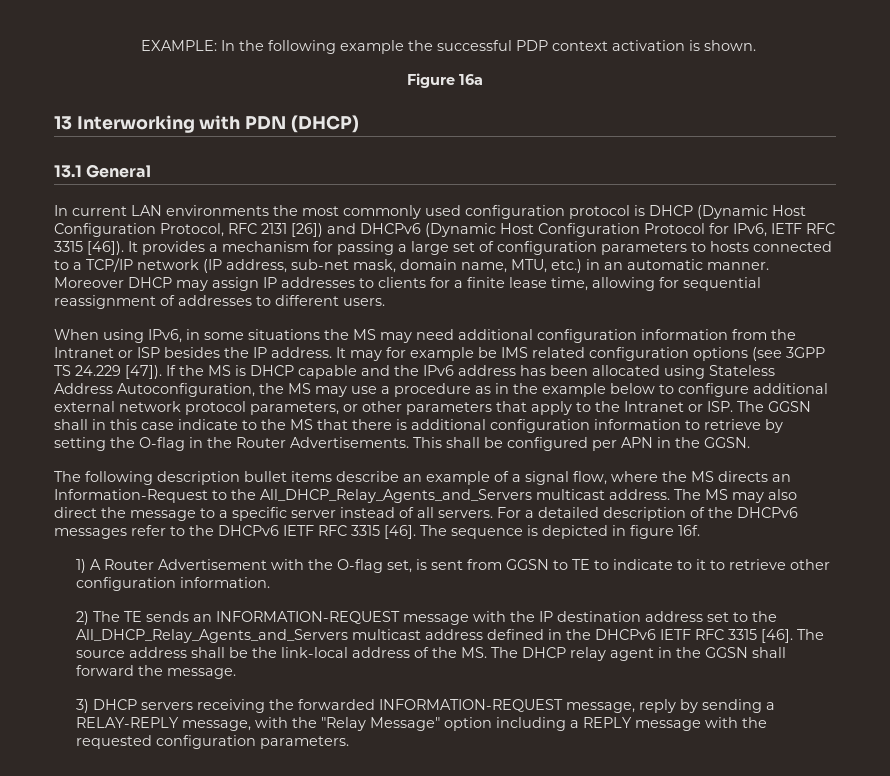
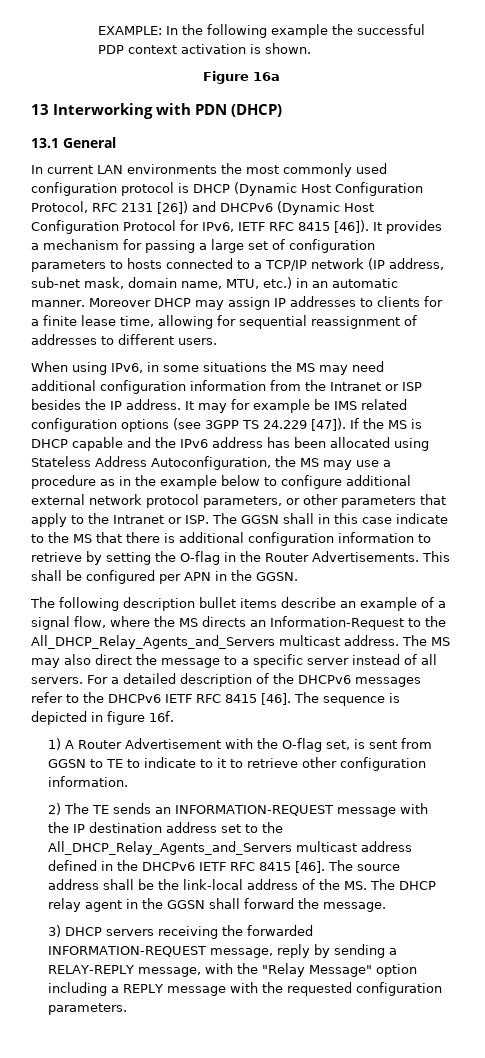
[54,241,83,252] 3315 -> [298,222,330,231] 8415
[351,525,380,536] 3315 -> [225,694,257,703] 8415
[727,629,757,640] 3315 -> [258,862,291,871] 8415

